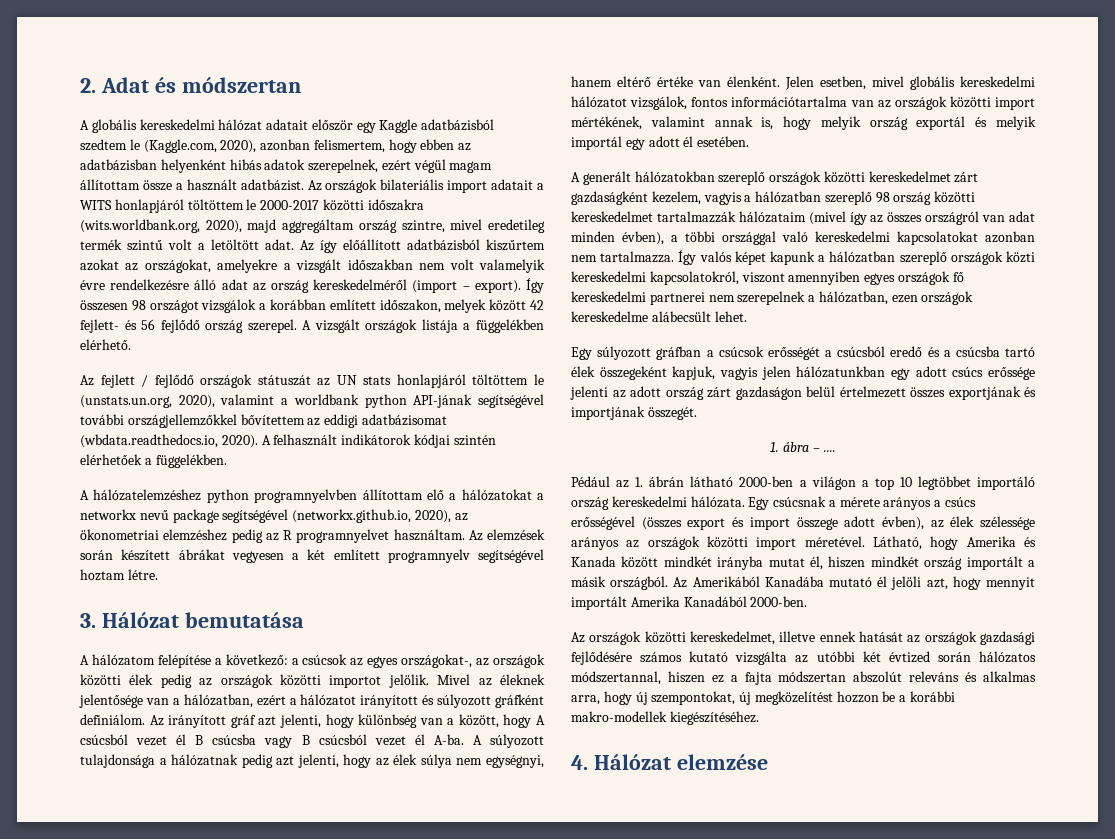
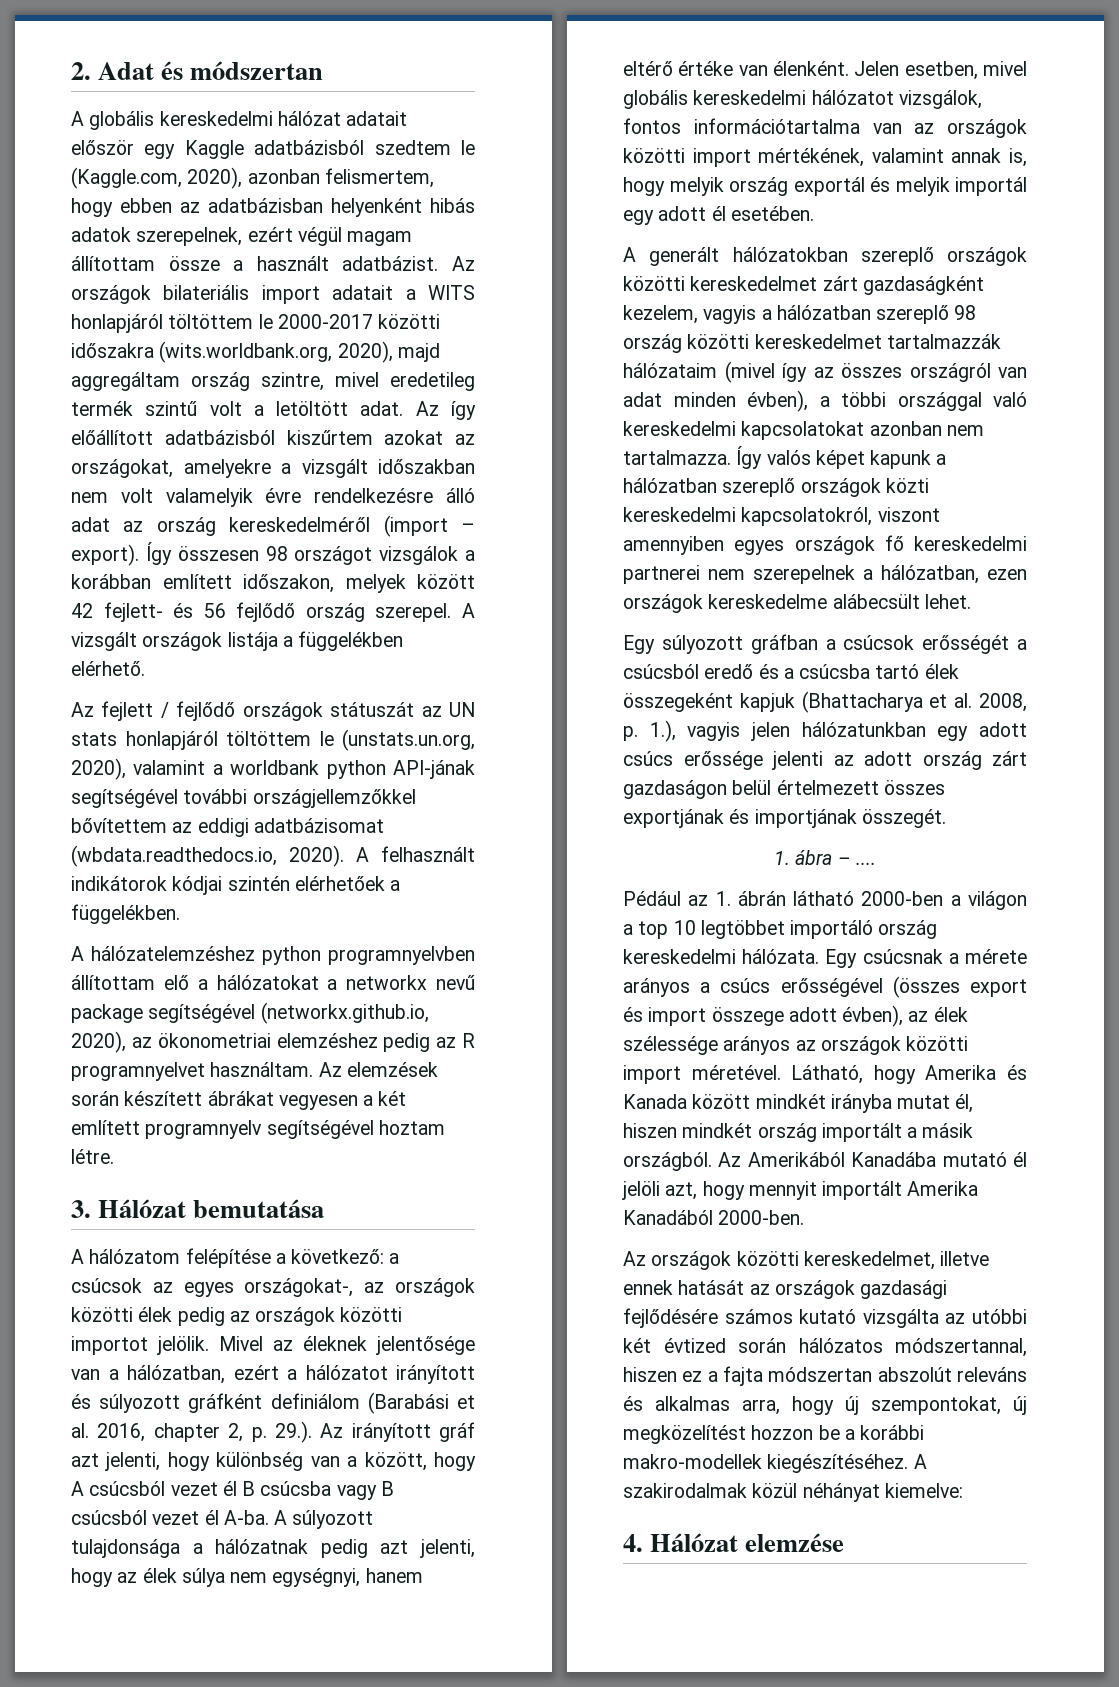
[80,714,145,725] definiálom. -> [270,1392,475,1414] [71,1421,312,1443] definiálom (Barabási et al. 2016, chapter 2, p. 29.).
[672,366,716,380] kapjuk, -> [739,691,1027,713] [623,720,676,742] kapjuk (Bhattacharya et al. 2008, p. 1.),
(759, 718) none -> [913,1454,927,1469] [623,1483,963,1502] A szakirodalmak közül néhányat kiemelve:

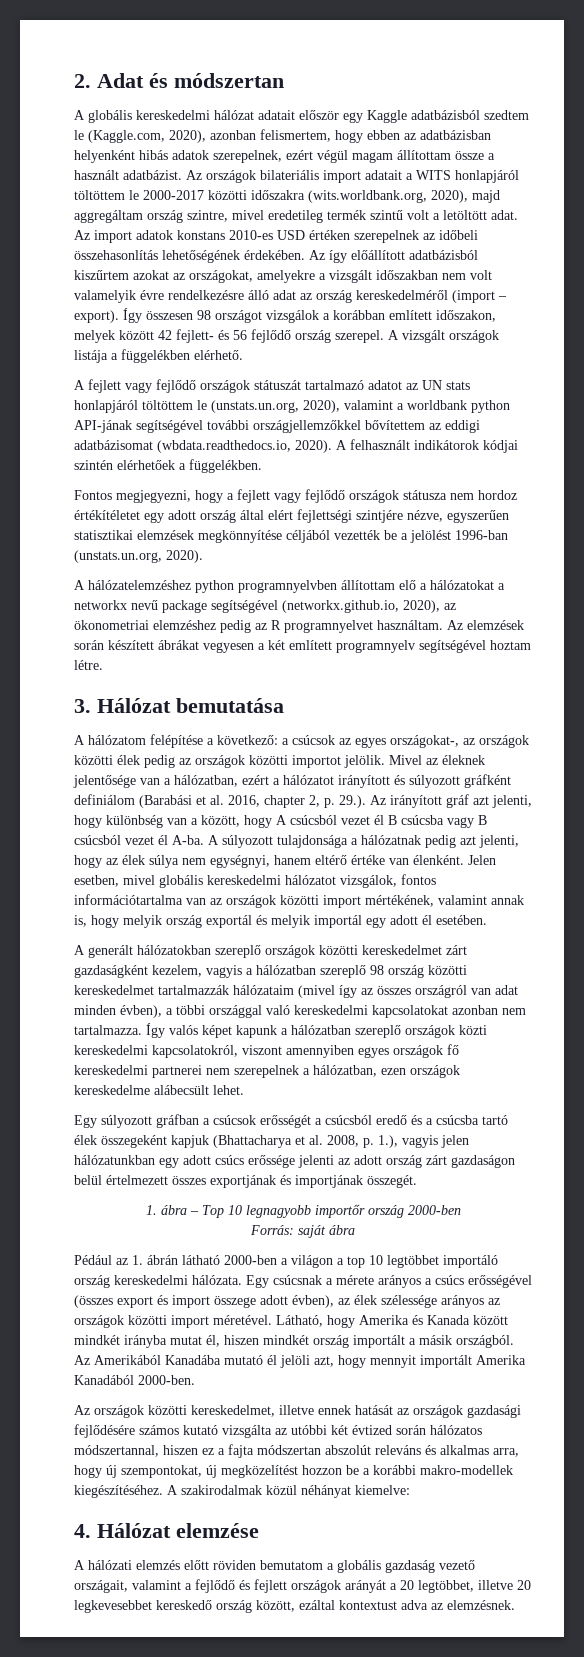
(439, 408) none -> [94,230,478,243] [74,250,325,263] import adatok konstans 2010-es USD értéken szerepelnek az időbeli összehasonlítás lehetőségének érdekében. Az
[71,701,169,721] Az fejlett / -> [74,379,152,393] A fejlett vagy
(415, 709) none -> [305,380,402,390] tartalmazó adatot
(180, 914) none -> [74,489,517,503] [74,509,509,523] [74,530,508,543] [74,550,203,563] // Fontos megjegyezni, hogy a fejlett vagy fejlődő országok státusza nem hordoz értékítéletet egy adott ország által elért fejlettségi szintjére nézve, egyszerűen statisztikai elemzések megkönnyítése céljából vezették be a jelölést 1996-ban (unstats.un.org, 2020).
[855,862,876,865] .... -> [201,1204,461,1218] [250,1225,355,1238] Top 10 legnagyobb importőr ország 2000-ben // Forrás: saját ábra
(845, 1542) none -> [74,1560,475,1573] [74,1579,531,1593] [74,1600,515,1613] // A hálózati elemzés előtt röviden bemutatom a globális gazdaság vezető országait, valamint a fejlődő és fejlett országok arányát a 20 legtöbbet, illetve 20 legkevesebbet kereskedő ország között, ezáltal kontextust adva az elemzésnek.

